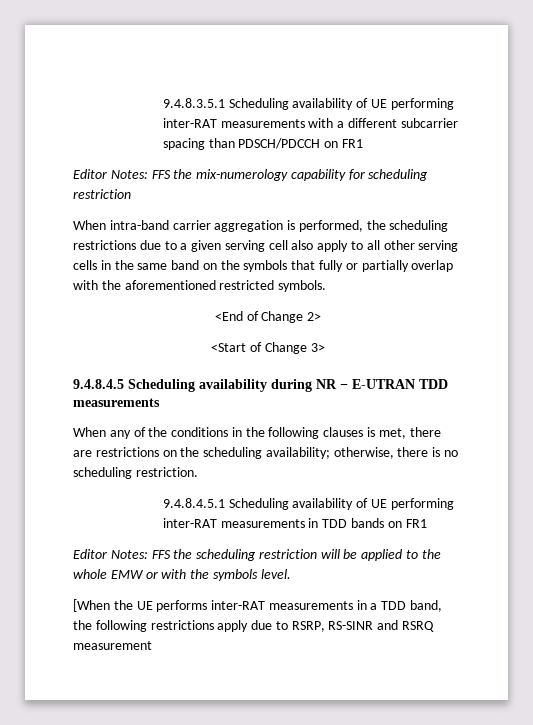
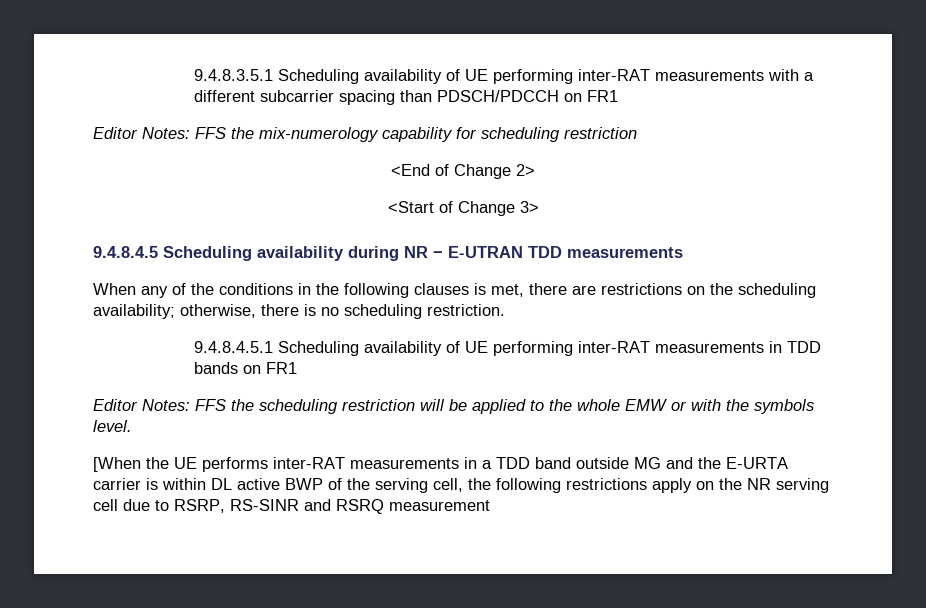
[73,220,449,232] [73,240,459,252] [73,260,454,272] [73,280,327,292] // When intra-band carrier aggregation is performed, the scheduling restrictions due to a given serving cell also apply to all other serving cells in the same band on the symbols that fully or partially overlap with the aforementioned restricted symbols. -> (637, 133) none
[410,600,443,612] [73,620,249,632] band, the following restrictions apply -> [535,457,788,469] [93,478,829,493] [93,499,118,511] band outside MG and the E-URTA carrier is within DL active BWP of the serving cell, the following restrictions apply on the NR serving cell

